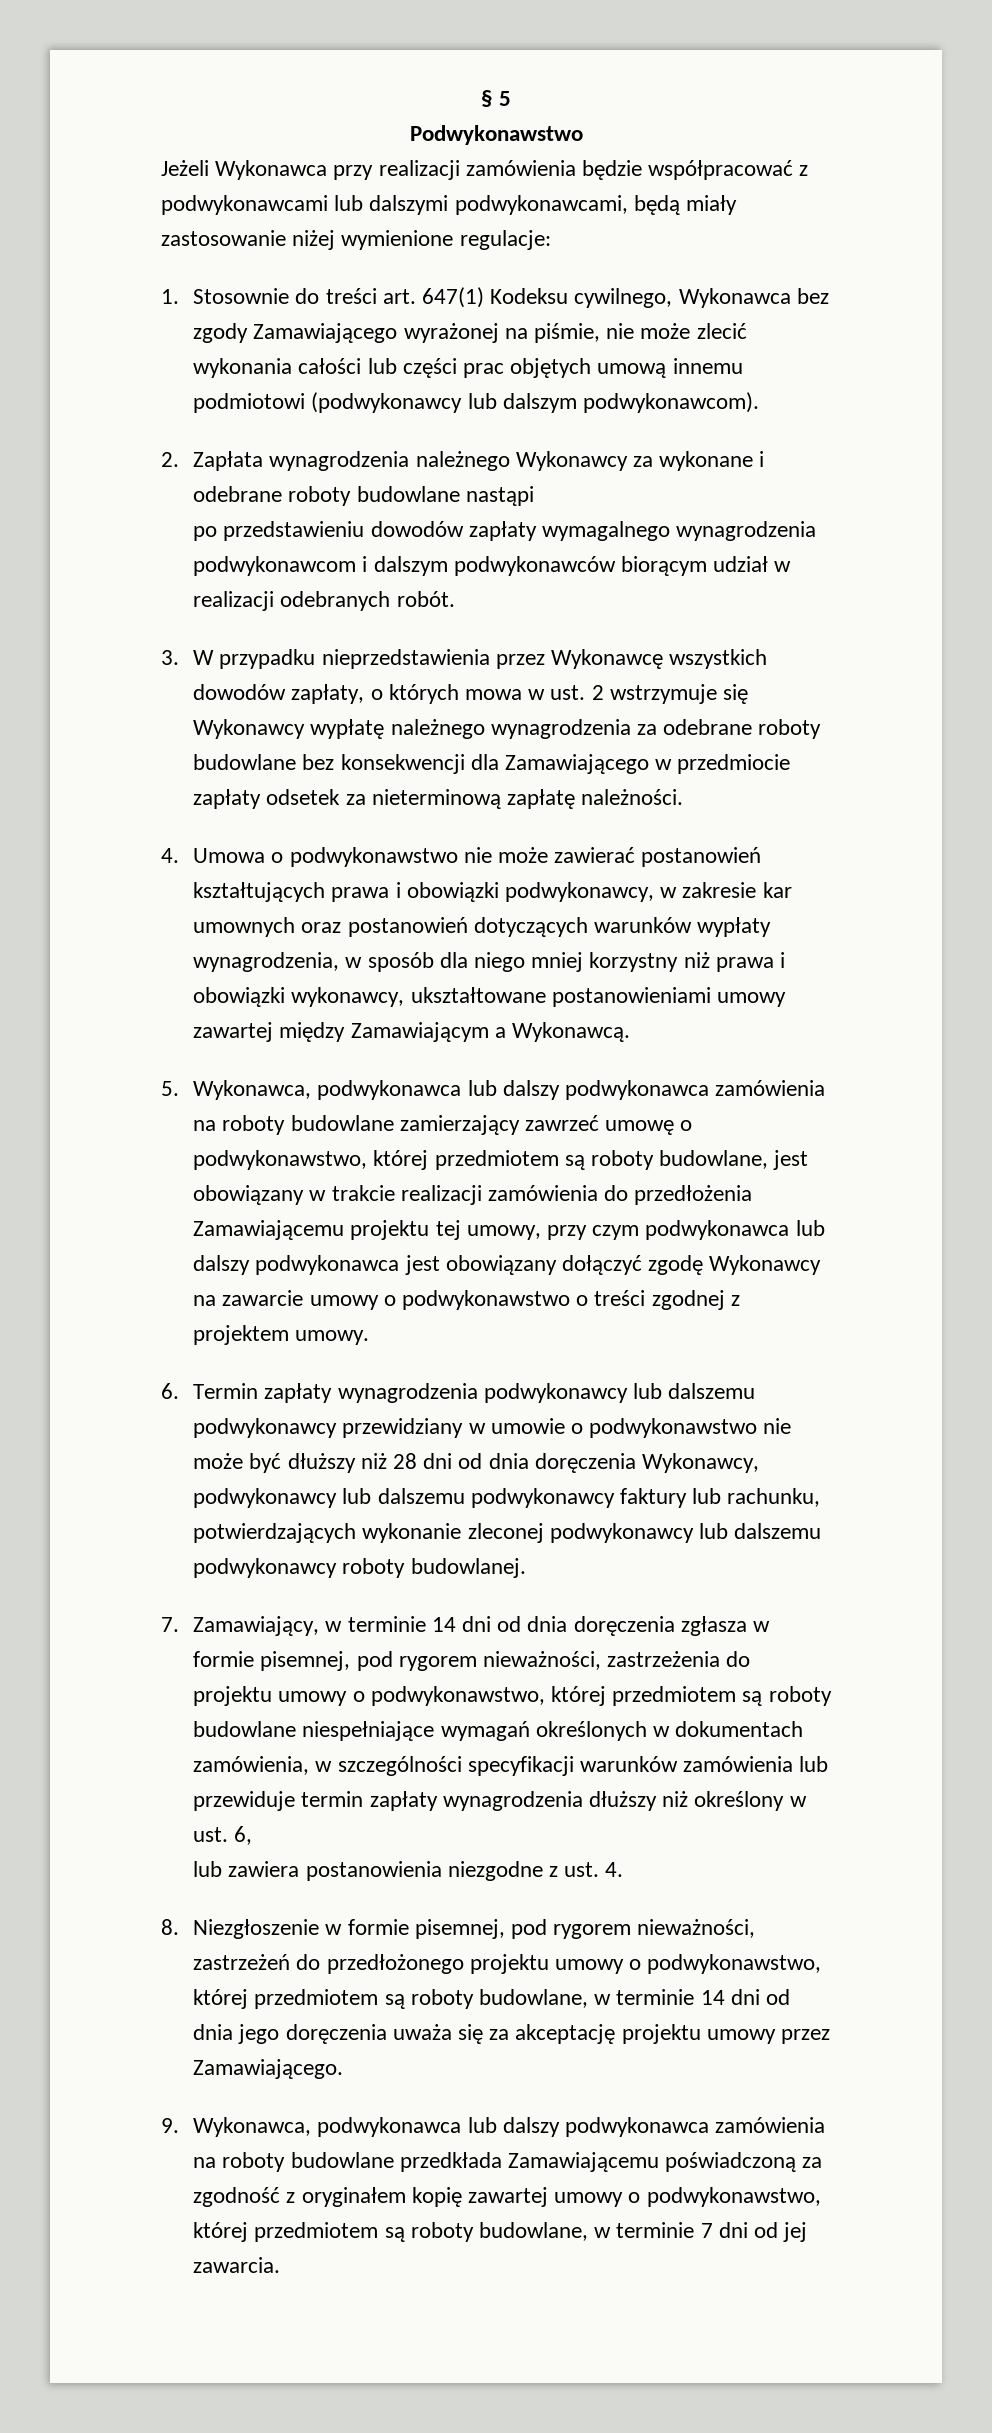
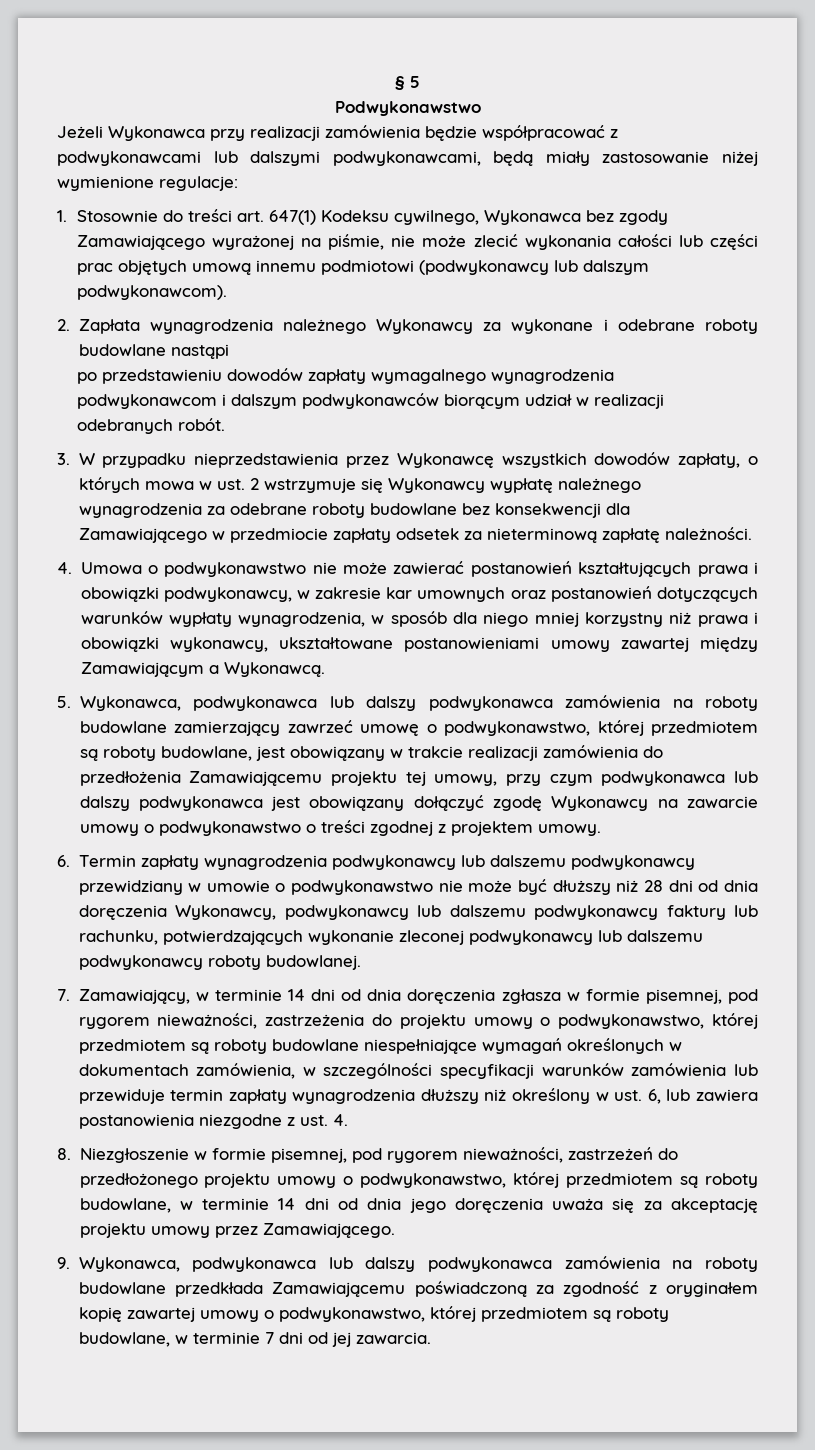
(253, 1835) // -> (661, 1096) none

